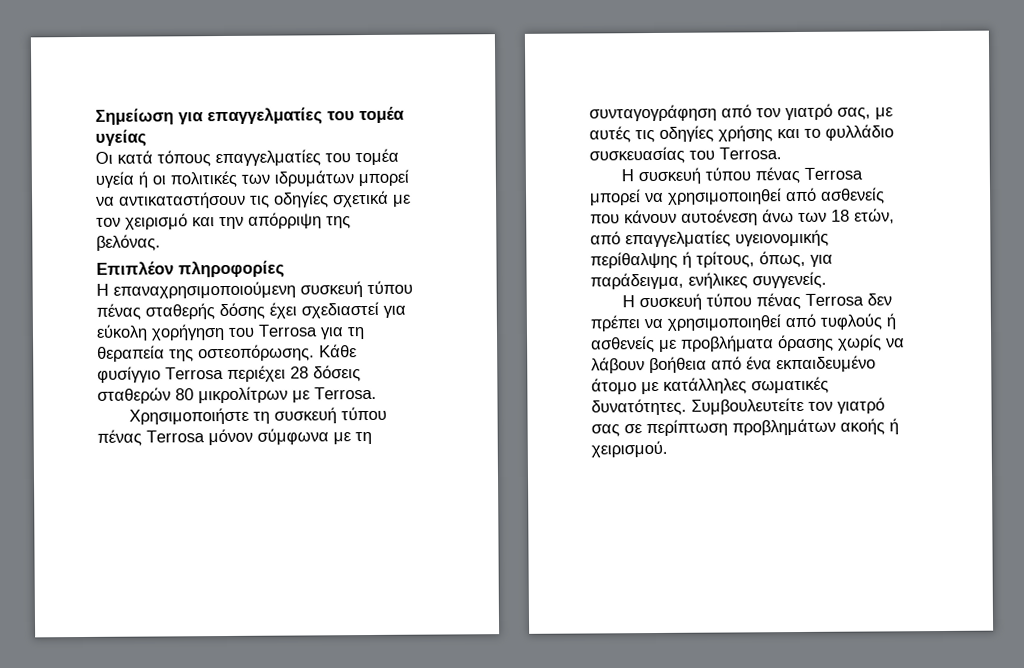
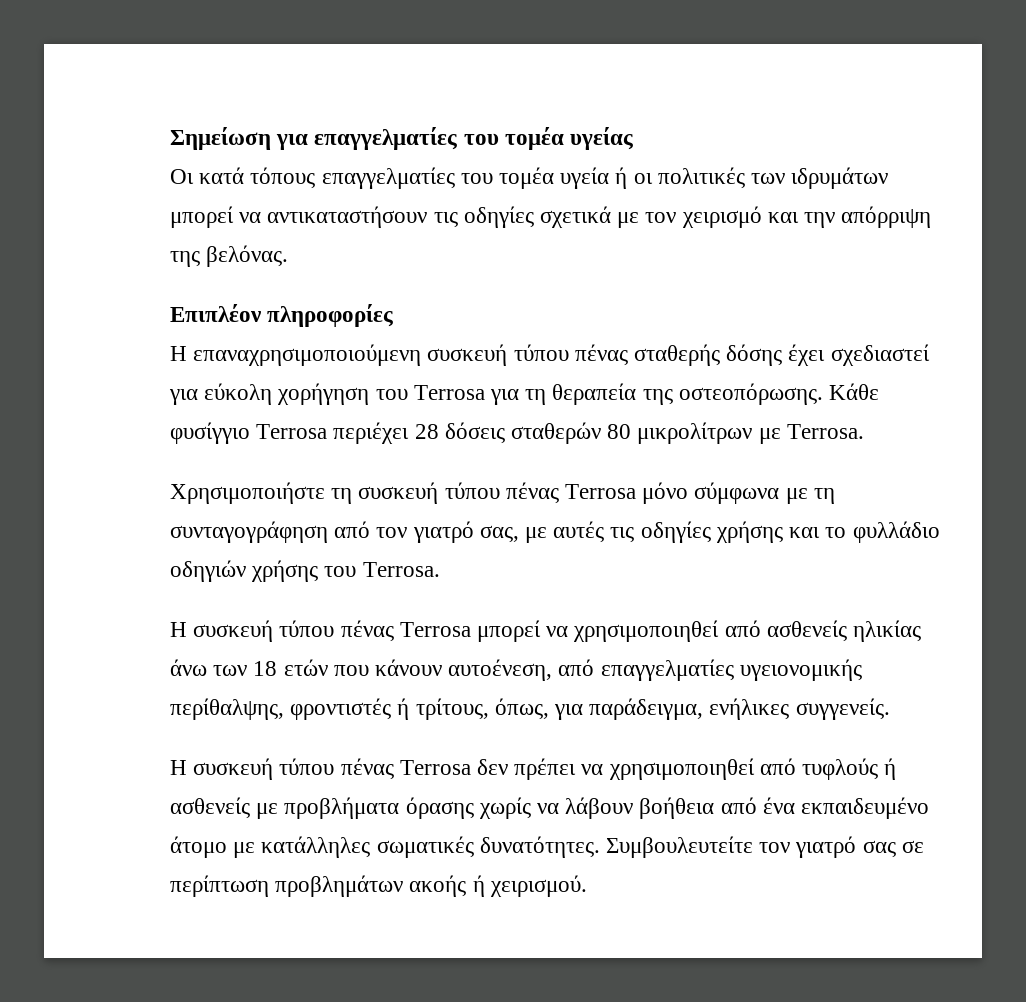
[208,428,253,446] μόνον -> [642,482,689,504] μόνο
[589,146,685,164] συσκευασίας -> [170,560,319,582] οδηγιών χρήσης
[590,208,895,226] που κάνουν αυτοένεση άνω των 18 ετών, -> [853,620,922,642] [170,659,553,681] ηλικίας άνω των 18 ετών που κάνουν αυτοένεση,
[590,251,678,269] περίθαλψης -> [170,698,392,720] περίθαλψης, φροντιστές

